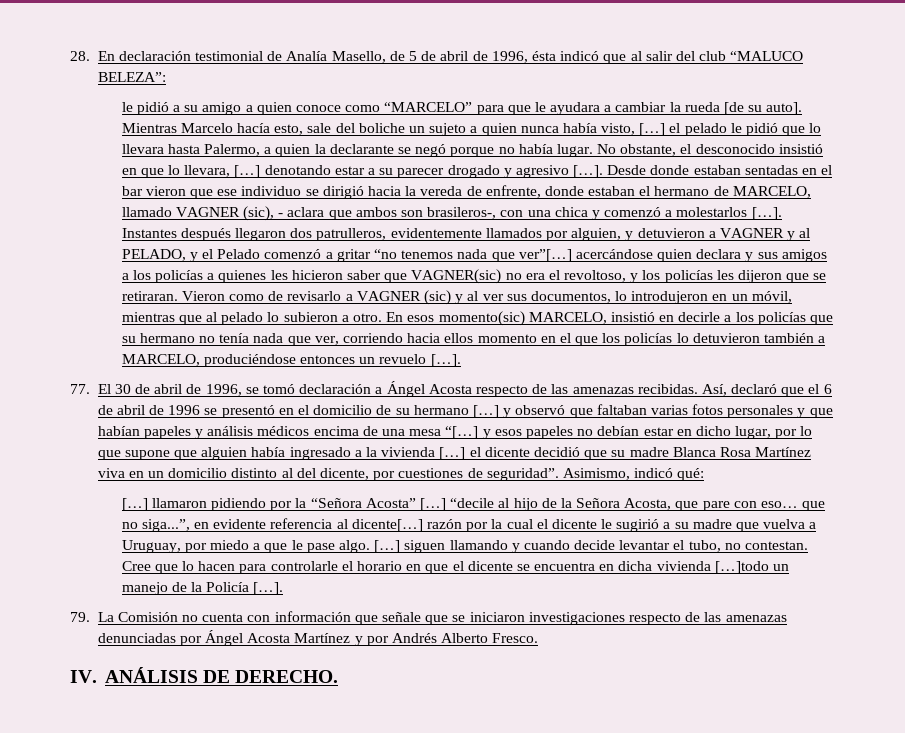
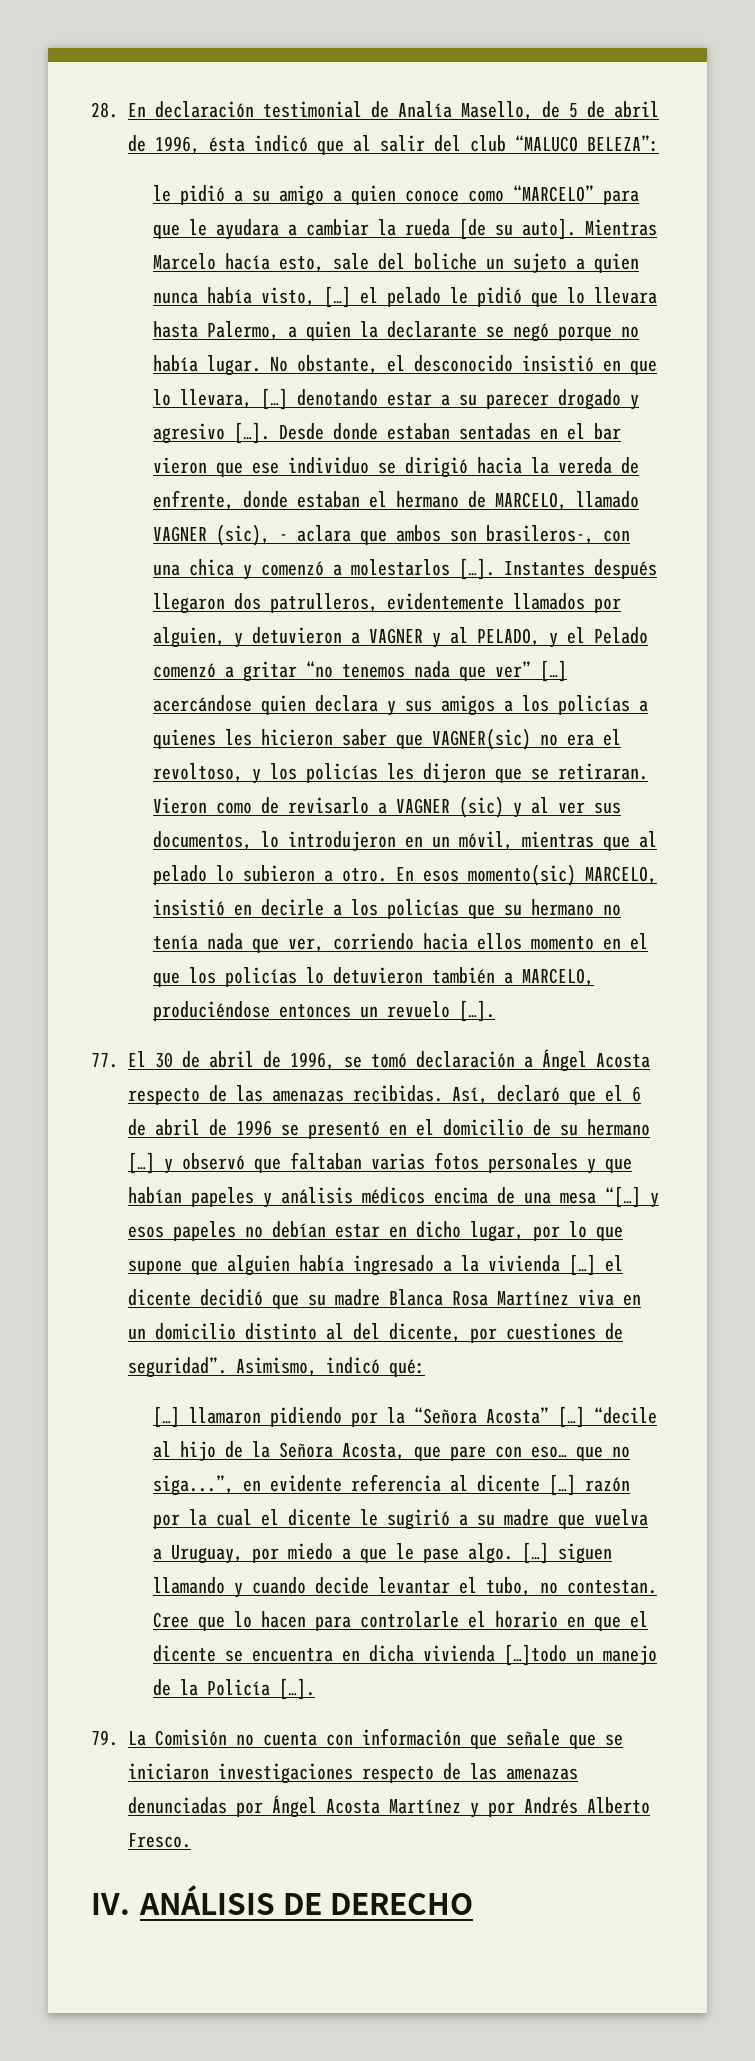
[518,249,572,262] ver”[…] -> [495,660,568,682] ver” […]
[351,519,423,532] dicente[…] -> [477,1474,577,1496] dicente […]
[235,670,339,683] DERECHO. -> [330,1893,474,1915] DERECHO

